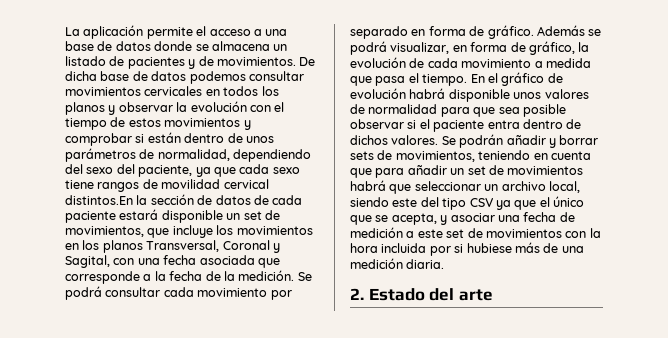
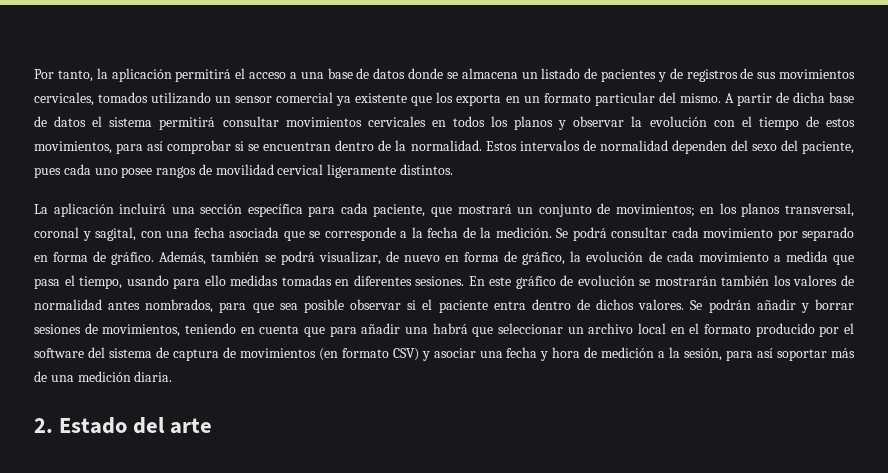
[65,25,193,39] La aplicación permite -> [34,68,232,82] Por tanto, la aplicación permitirá
[216,57,316,66] movimientos. De -> [686,68,856,82] [34,92,789,106] registros de sus movimientos cervicales, tomados utilizando un sensor comercial ya existente que los exporta en un formato particular del mismo. A partir de
[189,71,246,84] podemos -> [92,116,216,130] el sistema permitirá
[164,118,251,130] [65,132,274,146] [65,148,312,162] [65,164,300,177] [65,179,269,192] [65,194,303,205] [65,209,280,223] [65,225,313,238] [65,240,280,253] [65,255,110,268] movimientos y comprobar si están dentro de unos parámetros de normalidad, dependiendo del sexo del paciente, ya que cada sexo tiene rangos de movilidad cervical distintos.En la sección de datos de cada paciente estará disponible un set de movimientos, que incluye los movimientos en los planos Transversal, Coronal y Sagital, -> [34,140,855,154] [34,164,454,178] [34,203,854,217] [34,227,136,241] movimientos, para así comprobar si se encuentran dentro de la normalidad. Estos intervalos de normalidad dependen del sexo del paciente, pues cada uno posee rangos de movilidad cervical ligeramente distintos. // La aplicación incluirá una sección específica para cada paciente, que mostrará un conjunto de movimientos; en los planos transversal, coronal y sagital,
(280, 263) none -> [309,231,320,238] se
[536,25,585,36] Además -> [159,251,260,265] Además, también
(450, 48) none -> [385,251,440,262] de nuevo
[422,72,563,86] [350,88,542,102] tiempo. En el gráfico de evolución habrá disponible unos -> [79,275,791,289] tiempo, usando para ello medidas tomadas en diferentes sesiones. En este gráfico de evolución se mostrarán también los
(438, 109) none -> [108,299,214,313] antes nombrados,
[350,151,374,160] sets -> [34,324,81,334] sesiones
[450,165,584,175] un set de movimientos -> [405,327,428,334] una
[548,181,580,193] [350,196,584,210] [350,213,437,225] local, siendo este del tipo CSV ya que el único que se acepta, -> [637,323,854,337] [34,347,419,361] local en el formato producido por el software del sistema de captura de movimientos (en formato CSV)
(557, 217) none -> [540,347,581,361] y hora
[417,228,601,238] [350,243,512,256] este set de movimientos con la hora incluida por si hubiese -> [669,347,828,361] la sesión, para así soportar

